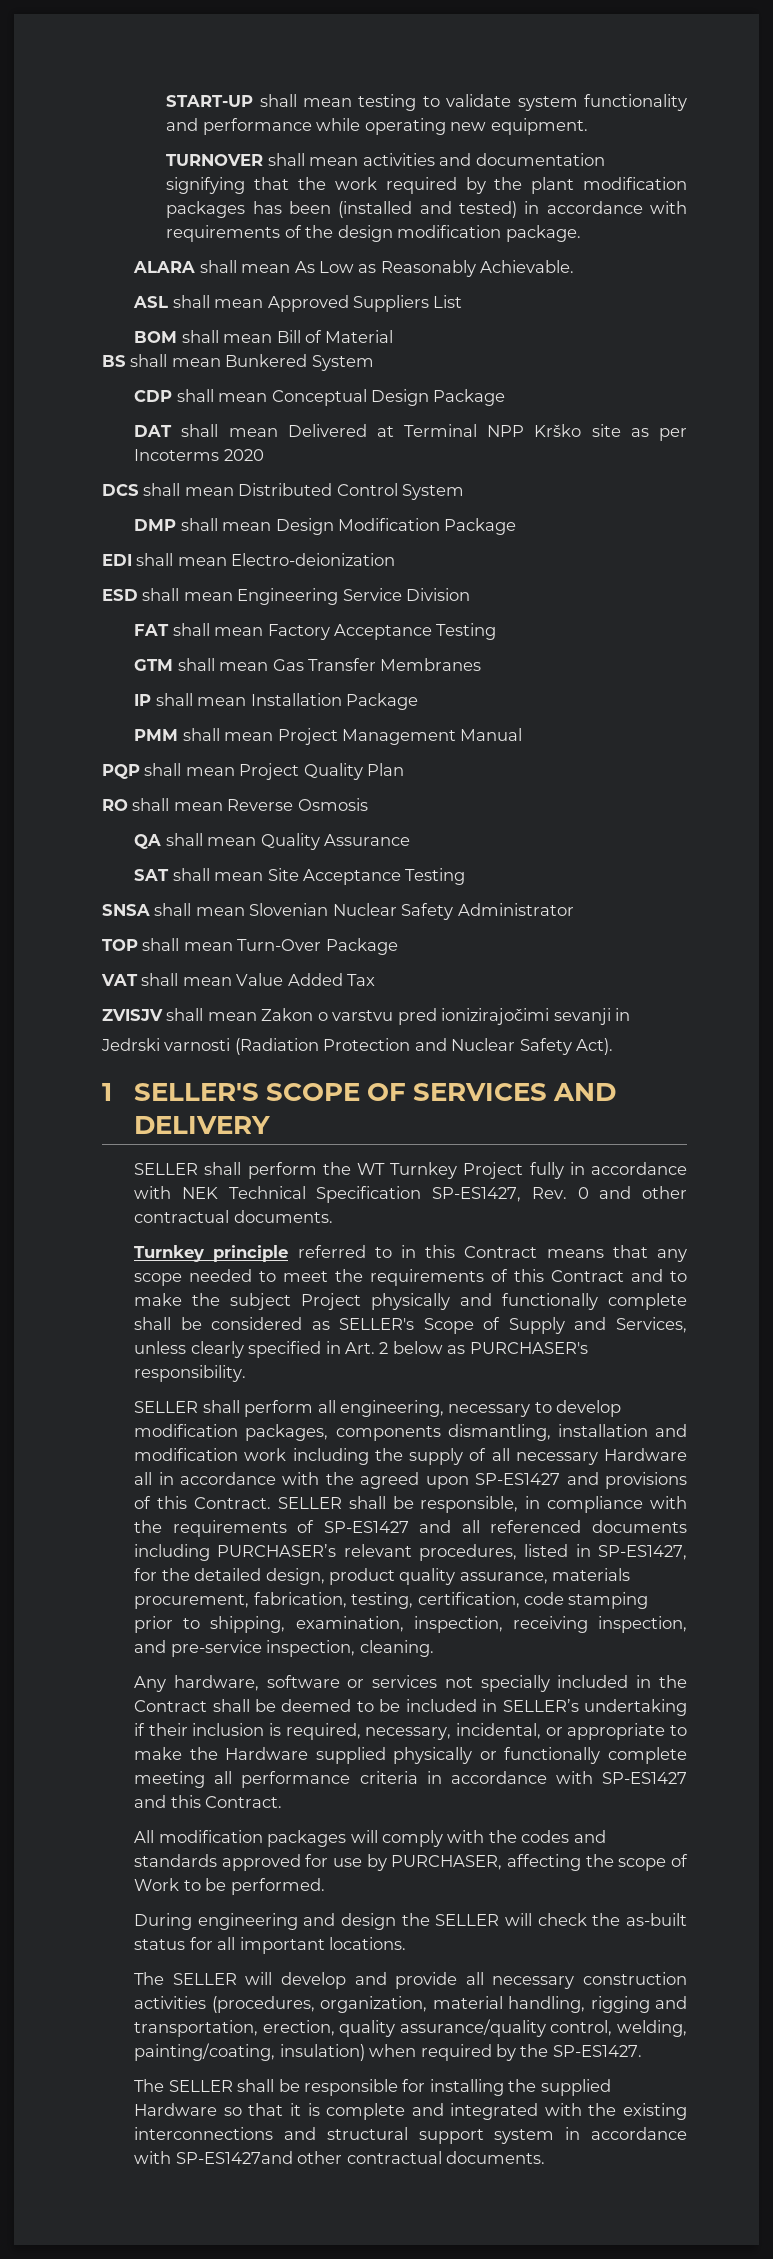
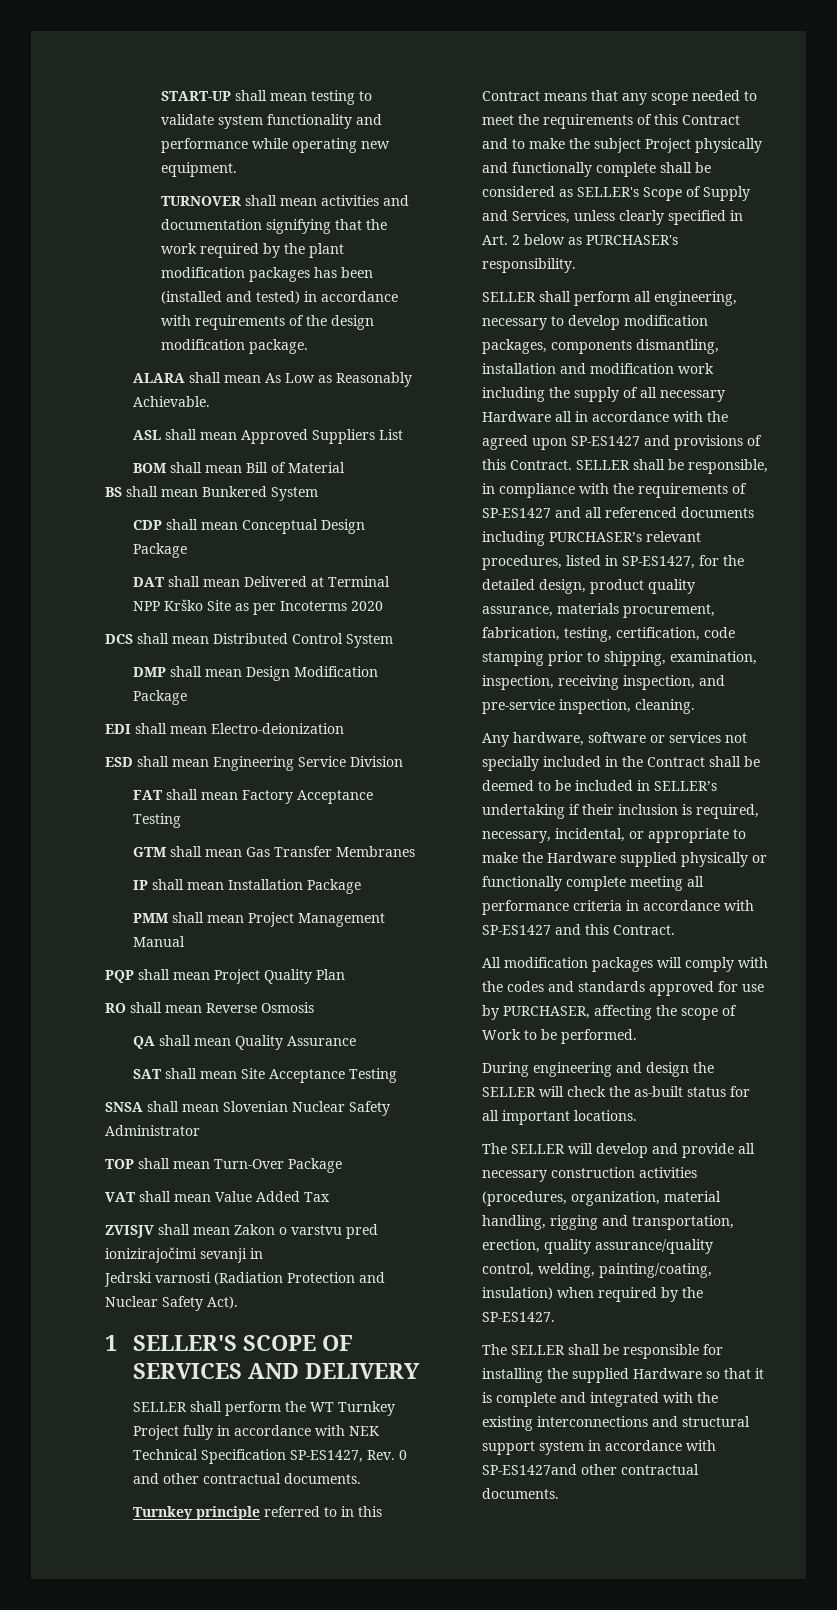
[591,424,621,437] site -> [206,600,231,611] Site

